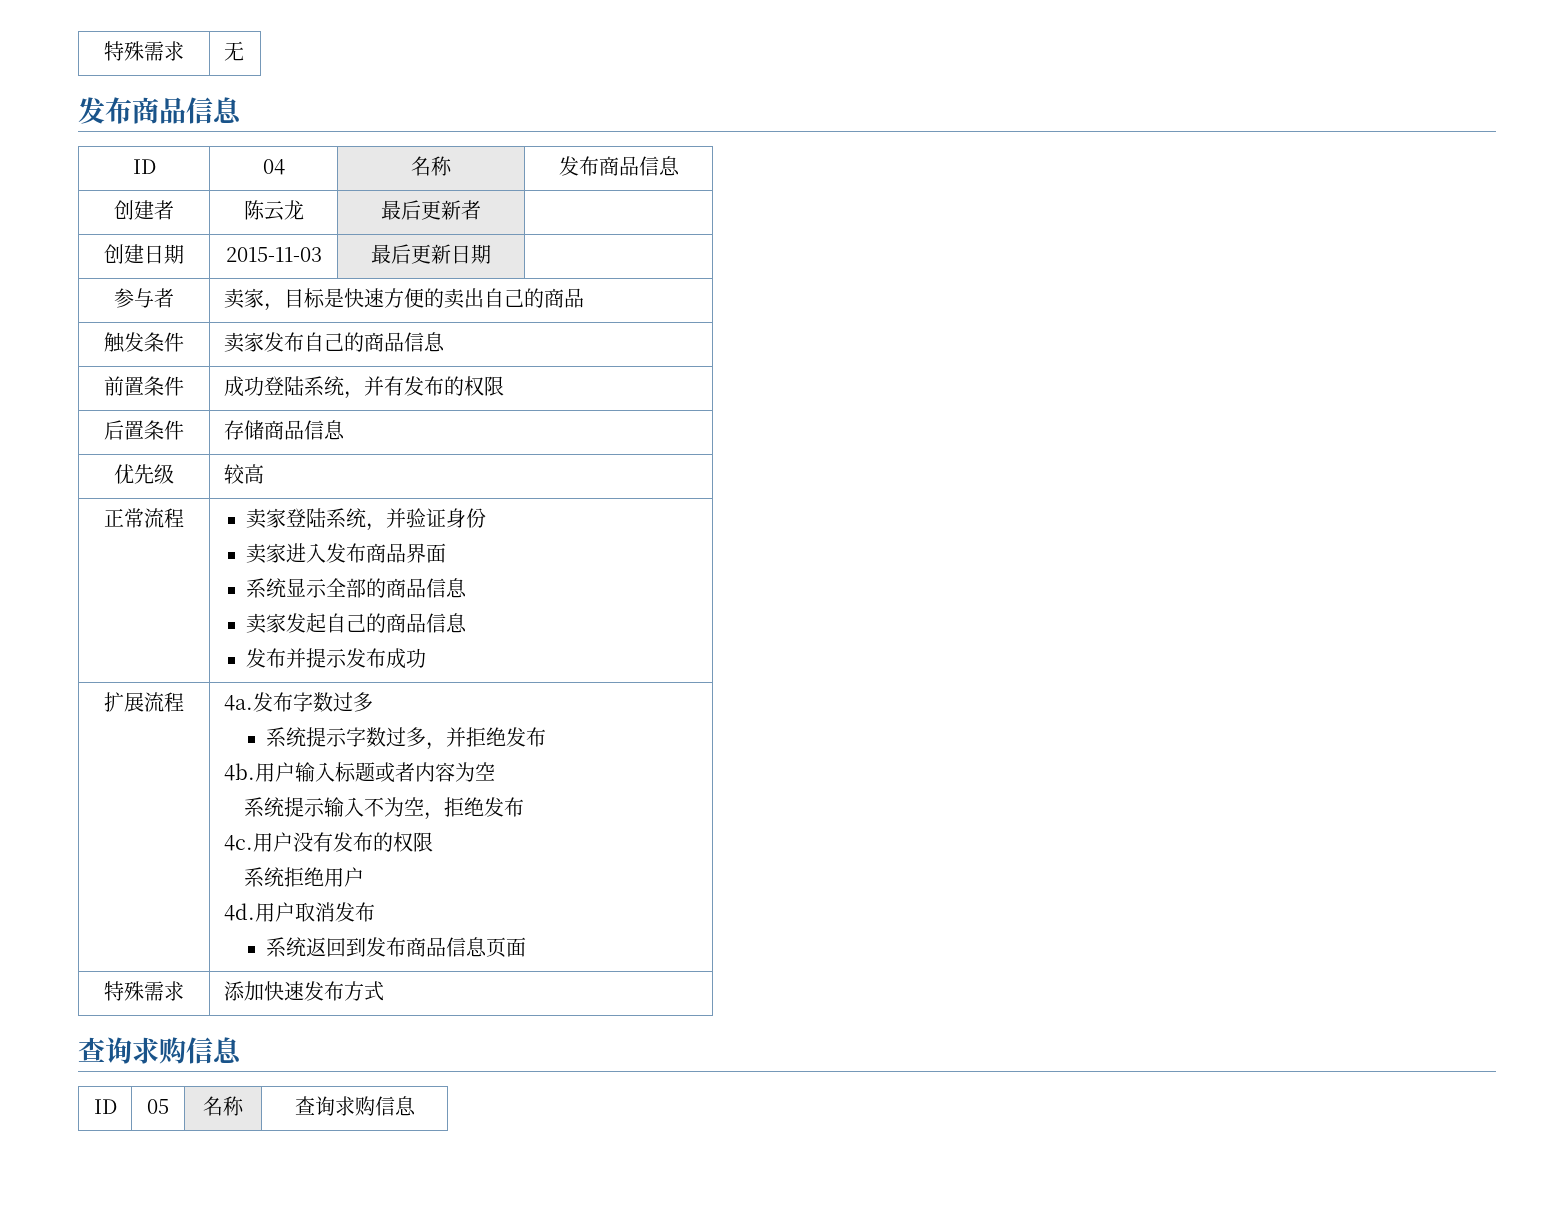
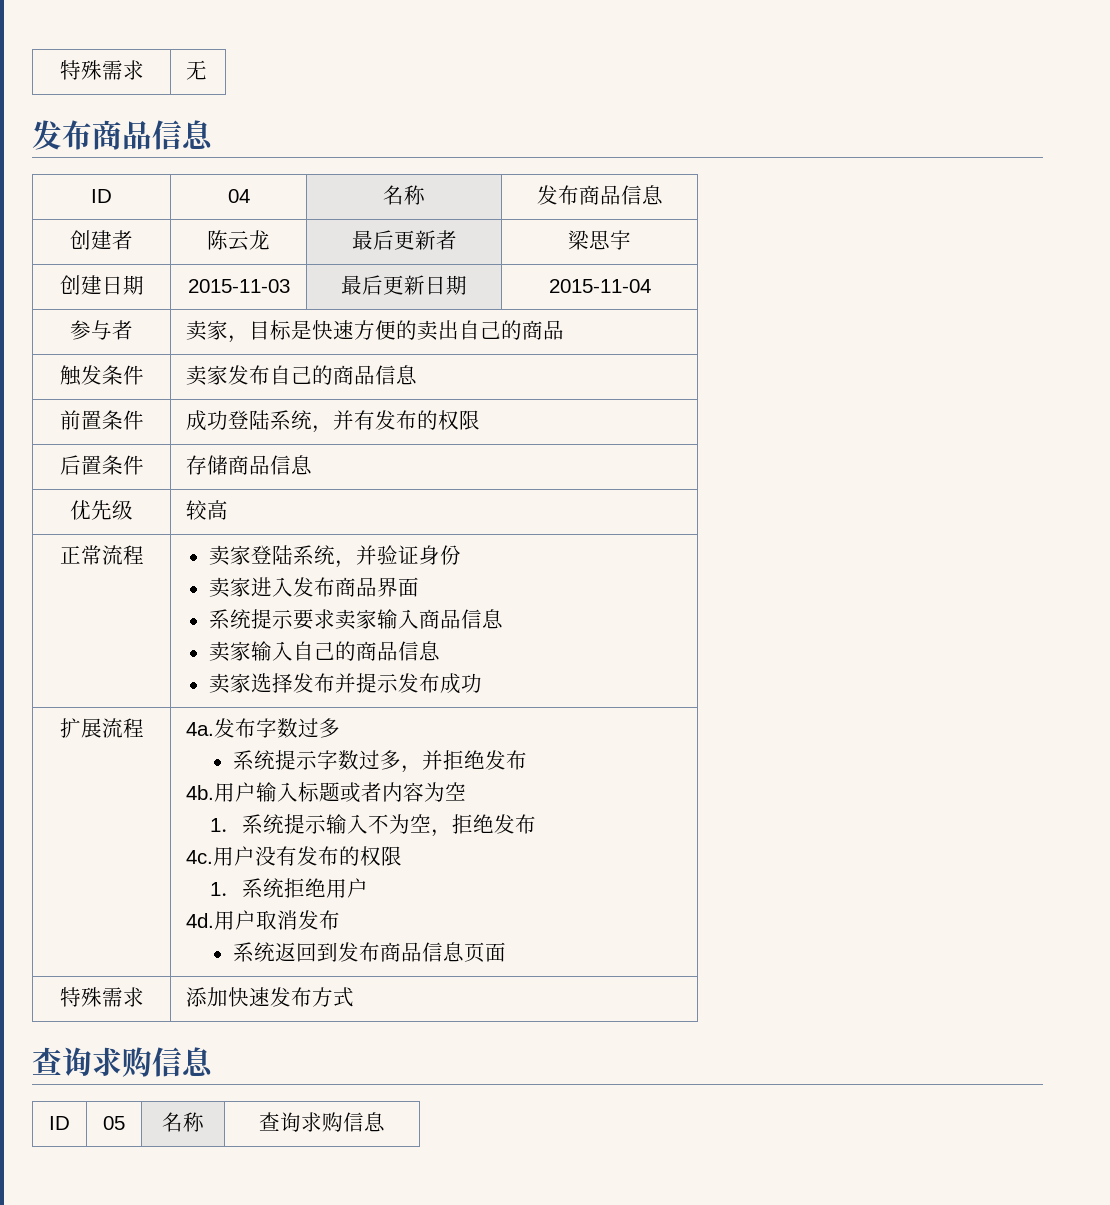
(481, 210) none -> [568,230,631,250] 梁思宇
(491, 254) none -> [548,279,651,293] 2015-11-04
[285,578,366,598] 显示全部 -> [250,609,503,630] [208,641,335,662] 提示要求卖家输入商品信息 // 卖家输入自己
[285,613,467,633] 发起自己的商品信息 // -> [250,673,293,693] 选择
(495, 771) none -> [210,818,243,832] 1．
(433, 842) none -> [210,882,243,896] 1．

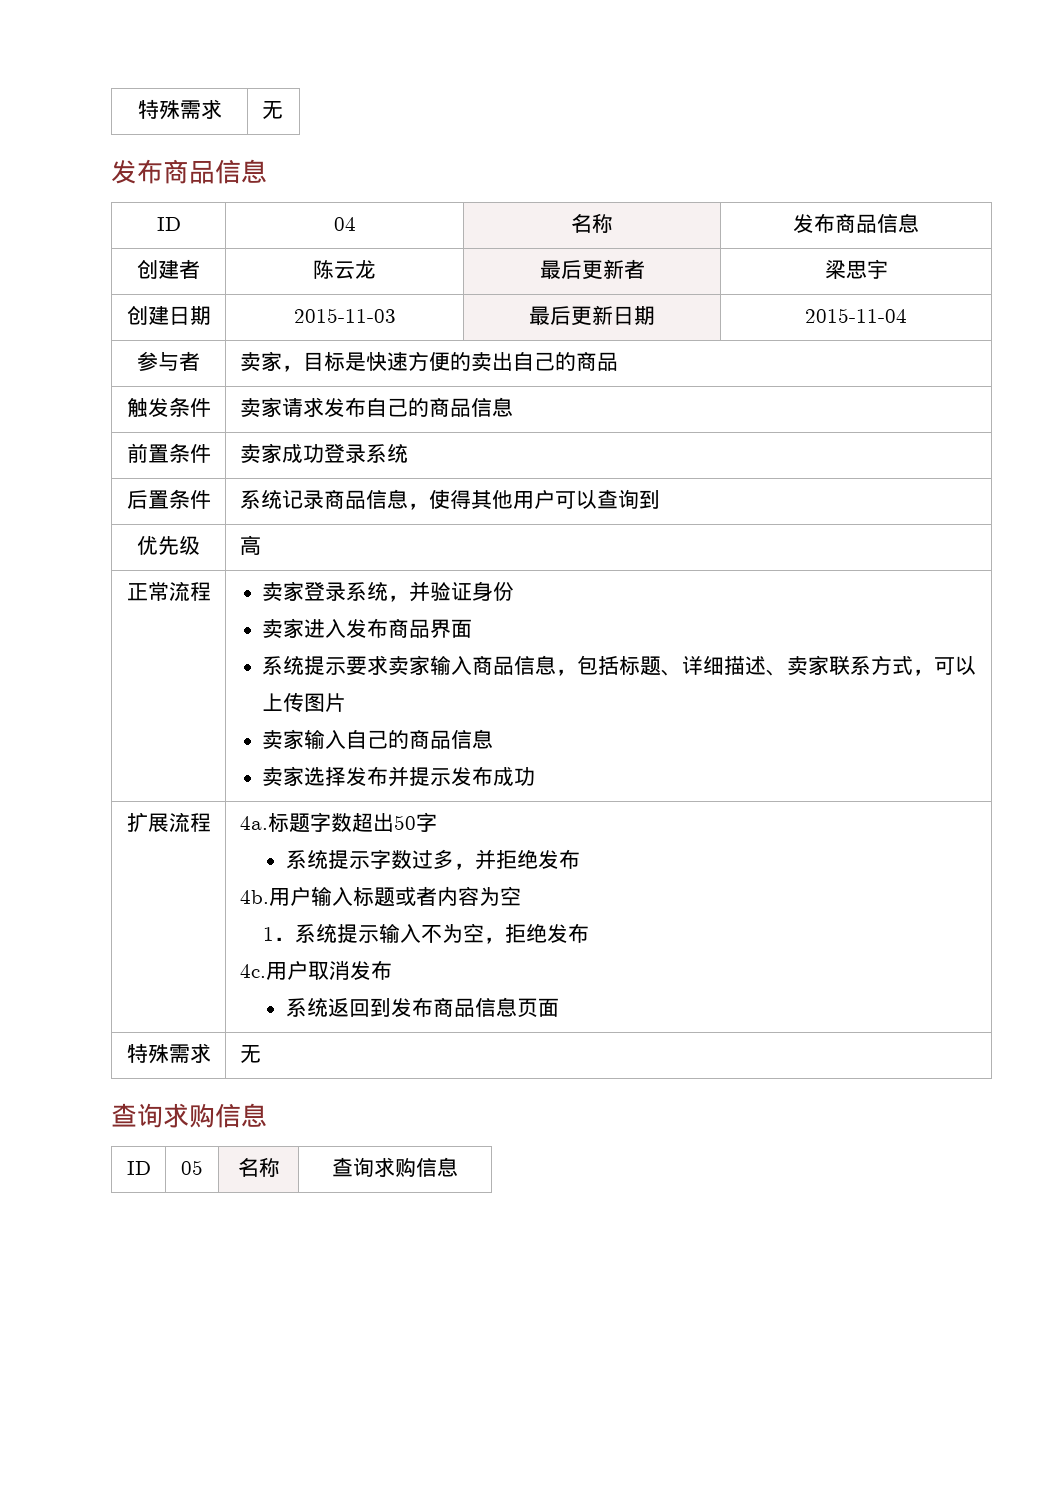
(229, 375) none -> [281,397,324,417] 请求
[186,410,481,433] 成功登陆系统，并有发布的权限 -> [239,443,408,464] 卖家成功登录系统
[186,455,313,475] 存储商品信息 -> [239,489,660,510] 系统记录商品信息，使得其他用户可以查询到
[186,500,208,520] 较 -> (200, 545) none
[271,545,293,565] 陆 -> [325,582,347,601] 录
(503, 619) none -> [556,655,977,676] [262,692,347,712] ，包括标题、详细描述、卖家联系方式，可以上传图片
[214,718,341,738] 发布字数过多 -> [267,812,437,833] 标题字数超出50字
[255,846,403,866] [210,878,369,898] [186,910,257,930] 没有发布的权限 // 1．系统拒绝用户 // 4d.用户 -> (308, 970) none
[186,987,355,1007] 添加快速发布方式 -> [239,1045,261,1063] 无

